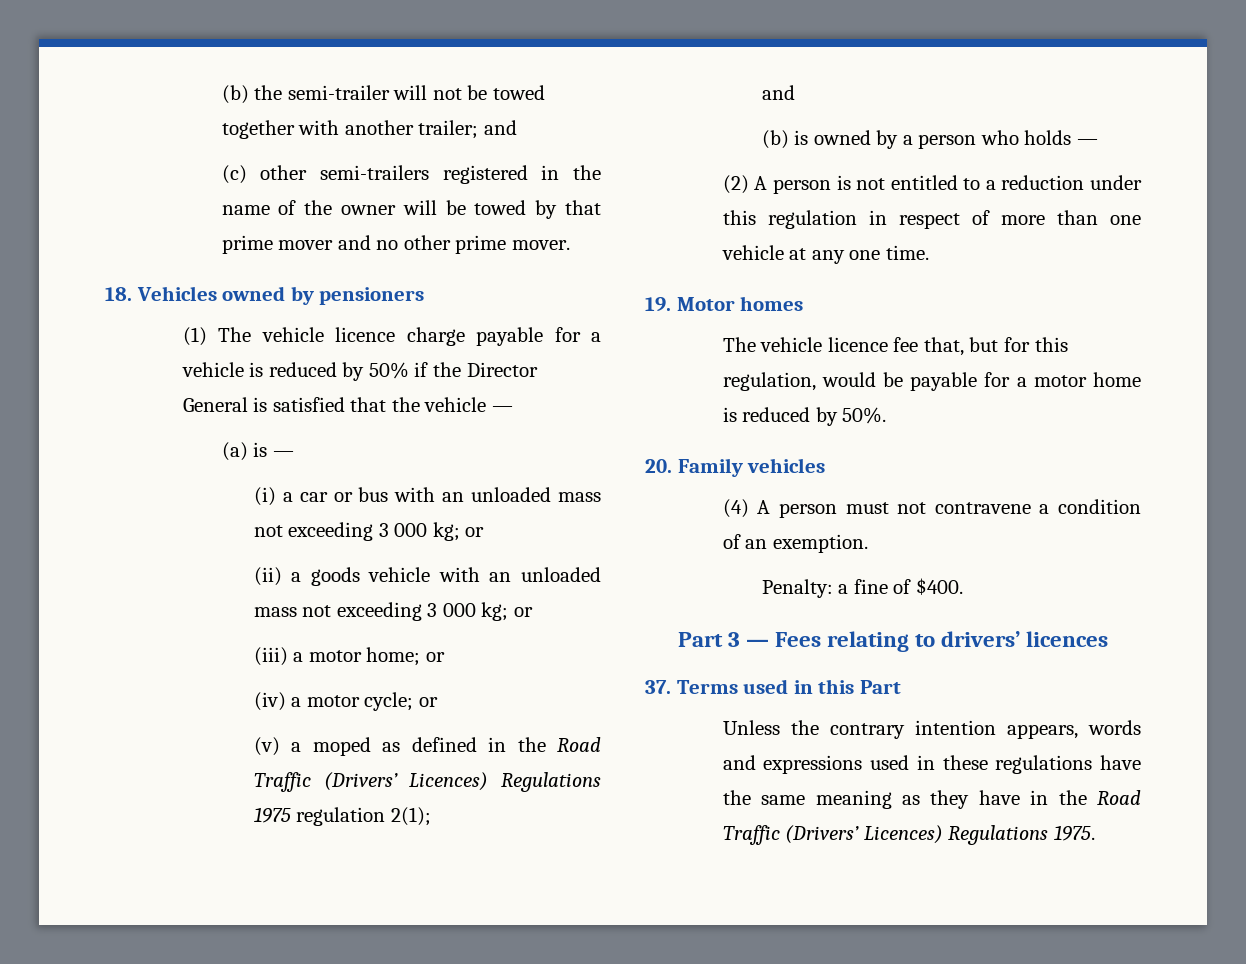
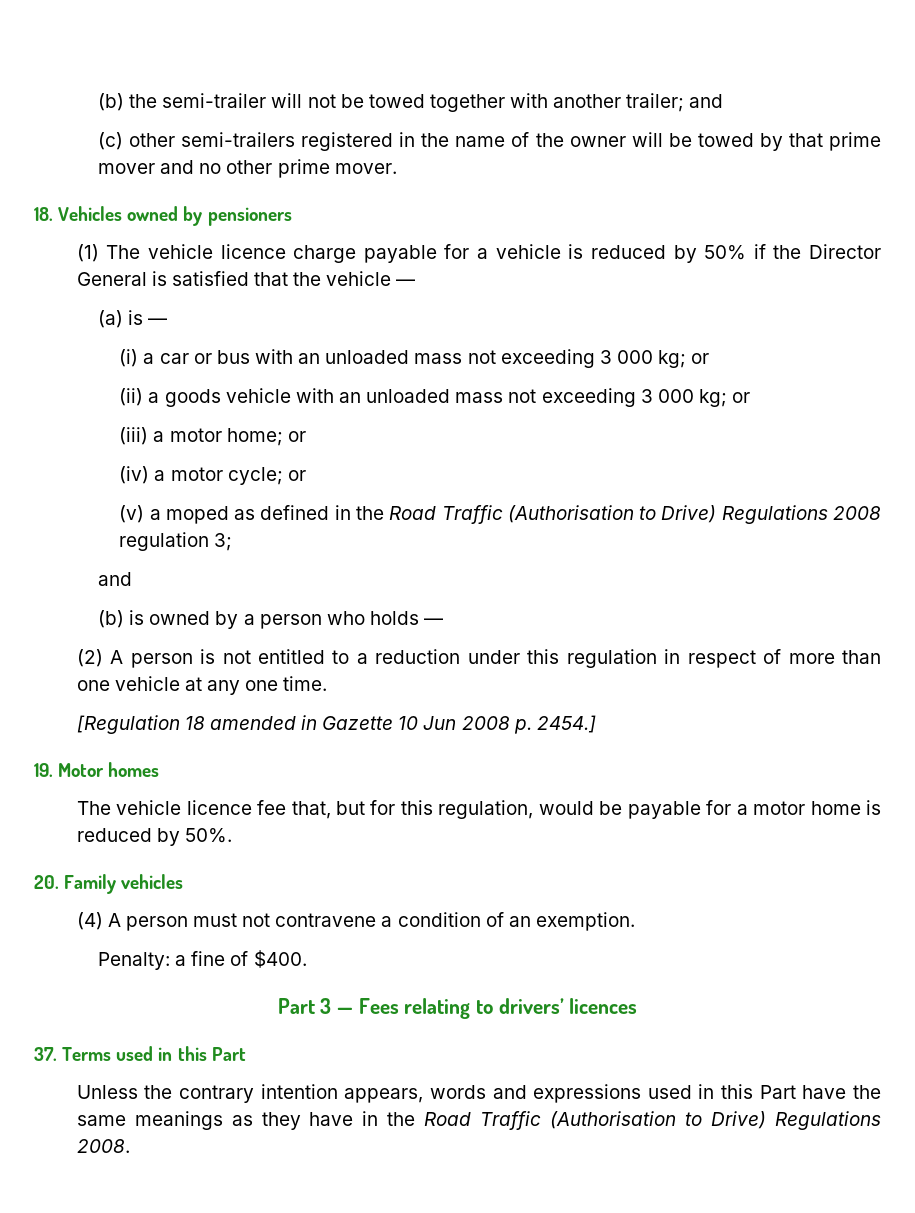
[323,772,601,792] [253,807,431,826] (Drivers’ Licences) Regulations 1975 regulation 2(1); -> [507,505,881,524] [119,532,233,551] (Authorisation to Drive) Regulations 2008 regulation 3;
(929, 252) none -> [76,715,596,734] // [Regulation 18 amended in Gazette 10 Jun 2008 p. 2454.]
[942,755,1093,774] these regulations -> [721,1084,796,1099] this Part
[815,790,892,809] meaning -> [134,1111,223,1130] meanings
[785,825,1095,845] (Drivers’ Licences) Regulations 1975. -> [550,1111,882,1130] [76,1139,130,1153] (Authorisation to Drive) Regulations 2008.

